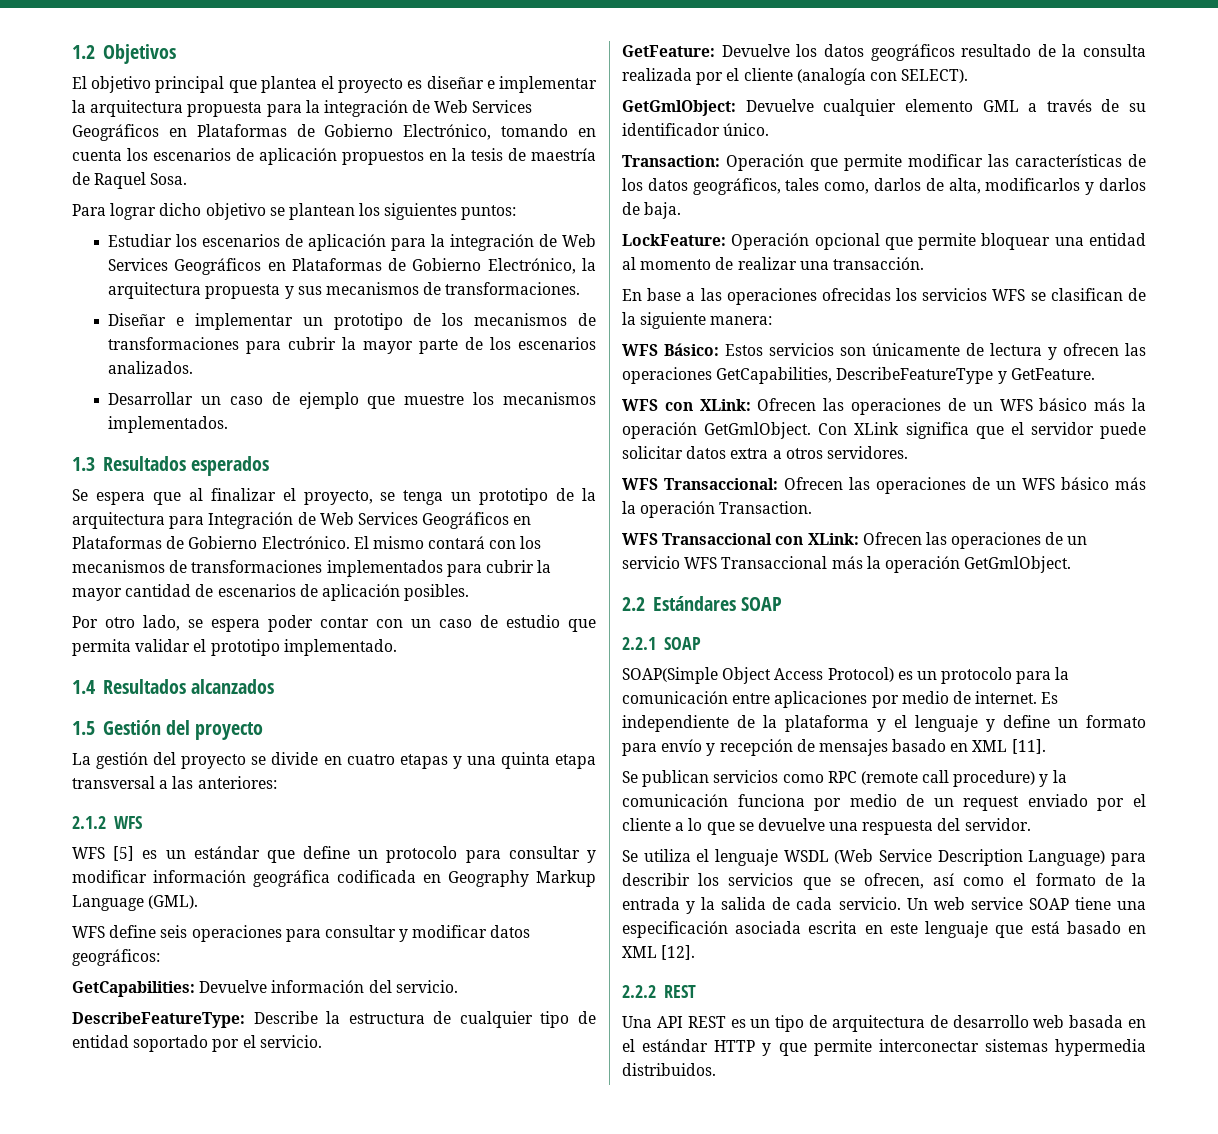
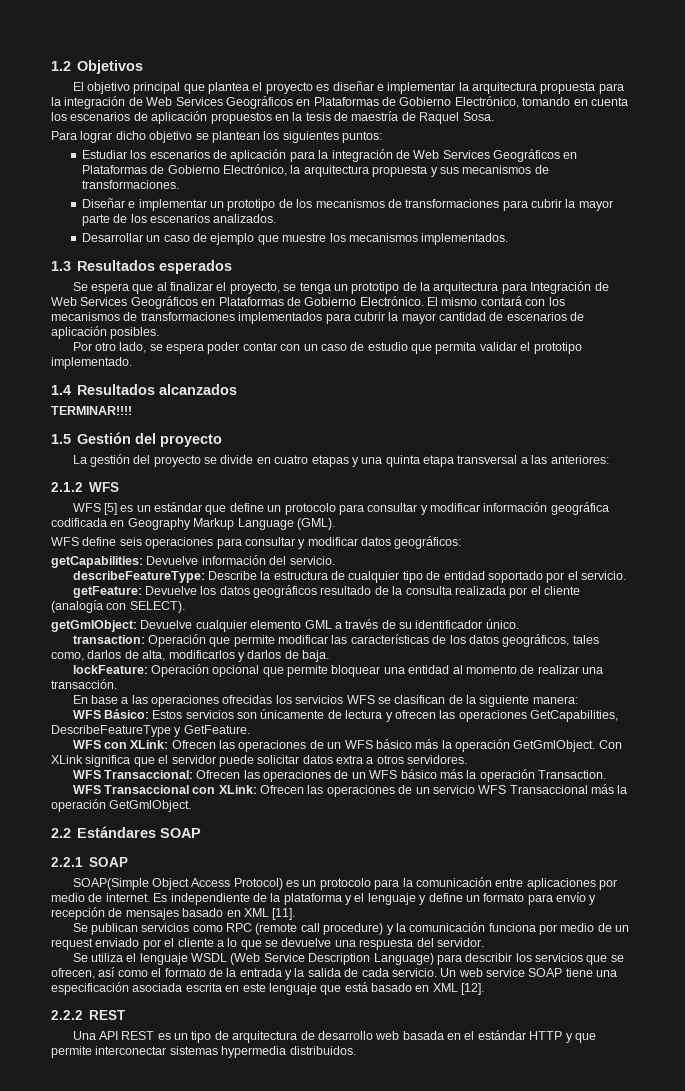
(275, 686) none -> [51,406,132,415] // TERMINAR!!!!
[72,981,195,997] GetCapabilities: -> [51,556,143,568] getCapabilities:
[72,1012,245,1028] DescribeFeatureType: -> [72,571,205,583] describeFeatureType:
[622,45,715,57] GetFeature: -> [72,586,142,598] getFeature:
[622,100,736,116] GetGmlObject: -> [51,620,137,632] getGmlObject:
[622,155,720,167] Transaction: -> [72,635,145,644] transaction:
[622,234,726,246] LockFeature: -> [72,665,148,674] lockFeature:

